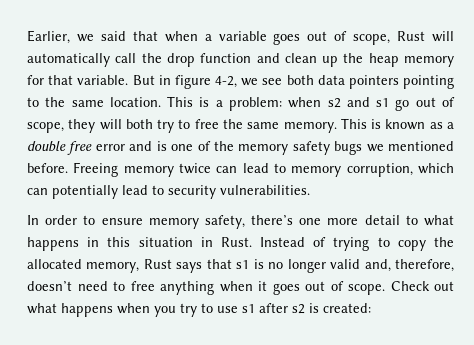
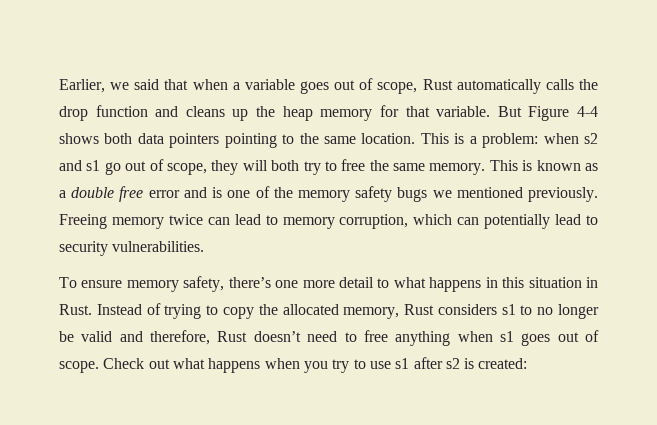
[432,31,455,42] [27,53,137,67] will automatically call -> [456,79,574,94] automatically calls
[284,53,317,63] clean -> [185,106,225,117] cleans
[158,75,283,89] in figure 4-2, we see -> [528,106,599,121] [59,133,99,144] Figure 4-4 shows
[27,163,68,173] before. -> [528,187,598,202] previously.
[27,215,96,225] In order to -> [59,277,77,288] To
[176,259,454,273] says that s1 is no longer valid and, therefore, -> [437,304,599,319] [59,330,248,345] considers s1 to no longer be valid and therefore, Rust
[258,281,267,291] it -> [499,331,514,342] s1

